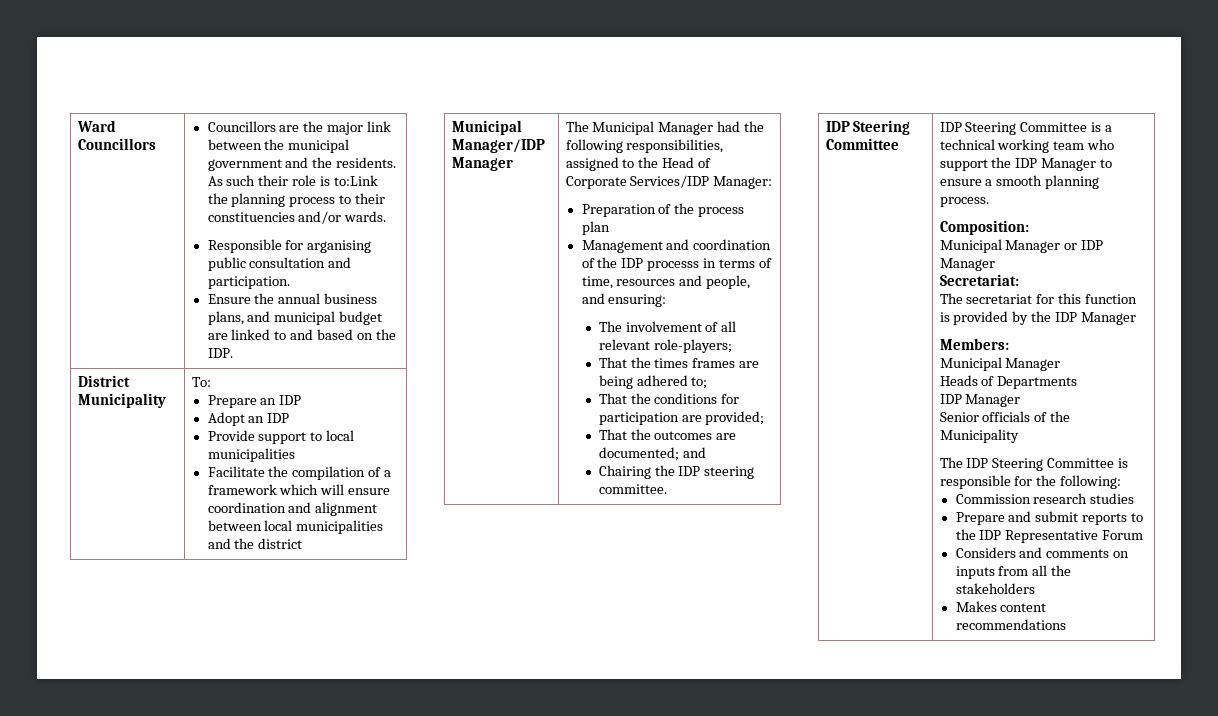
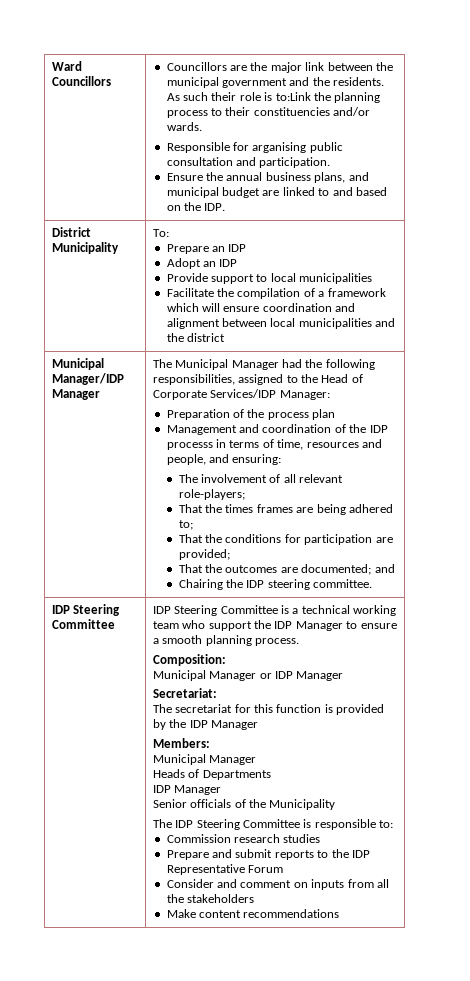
[1014,475,1122,489] for the following: -> [379,820,394,828] to:
[955,547,1110,558] Considers and comments -> [166,879,292,888] Consider and comment
[955,601,997,612] Makes -> [166,909,196,918] Make

